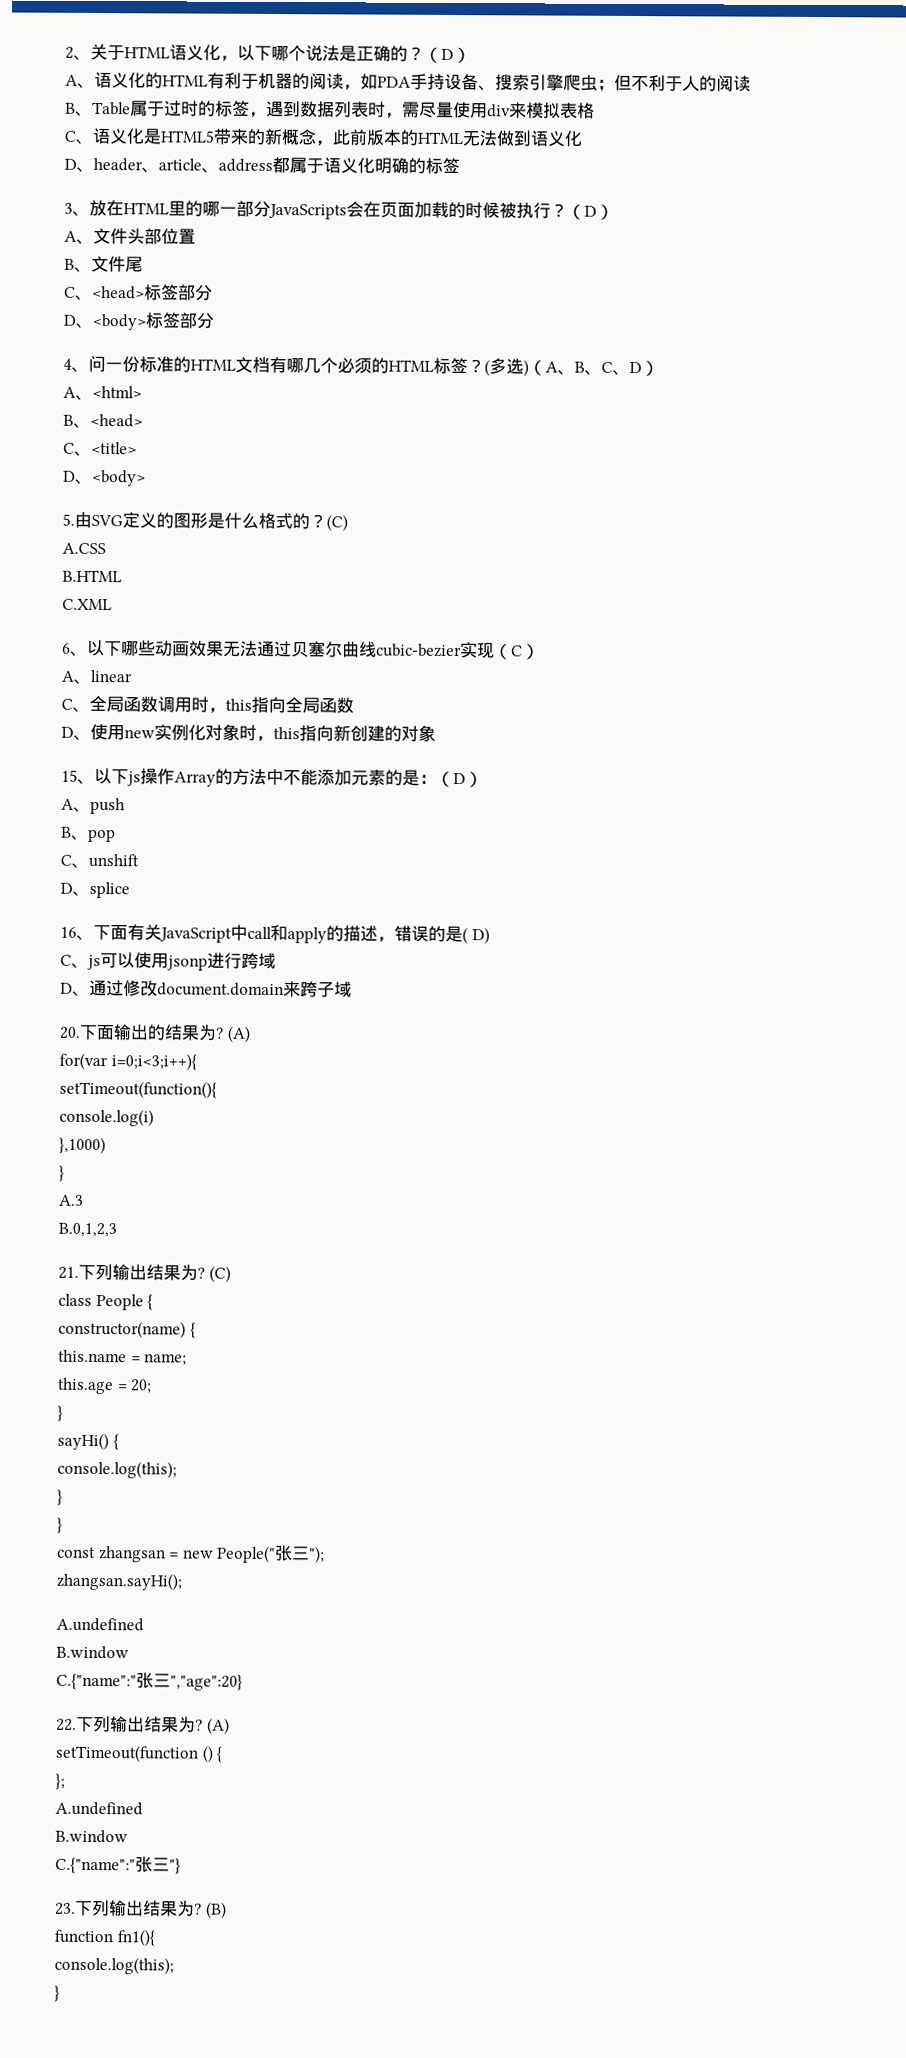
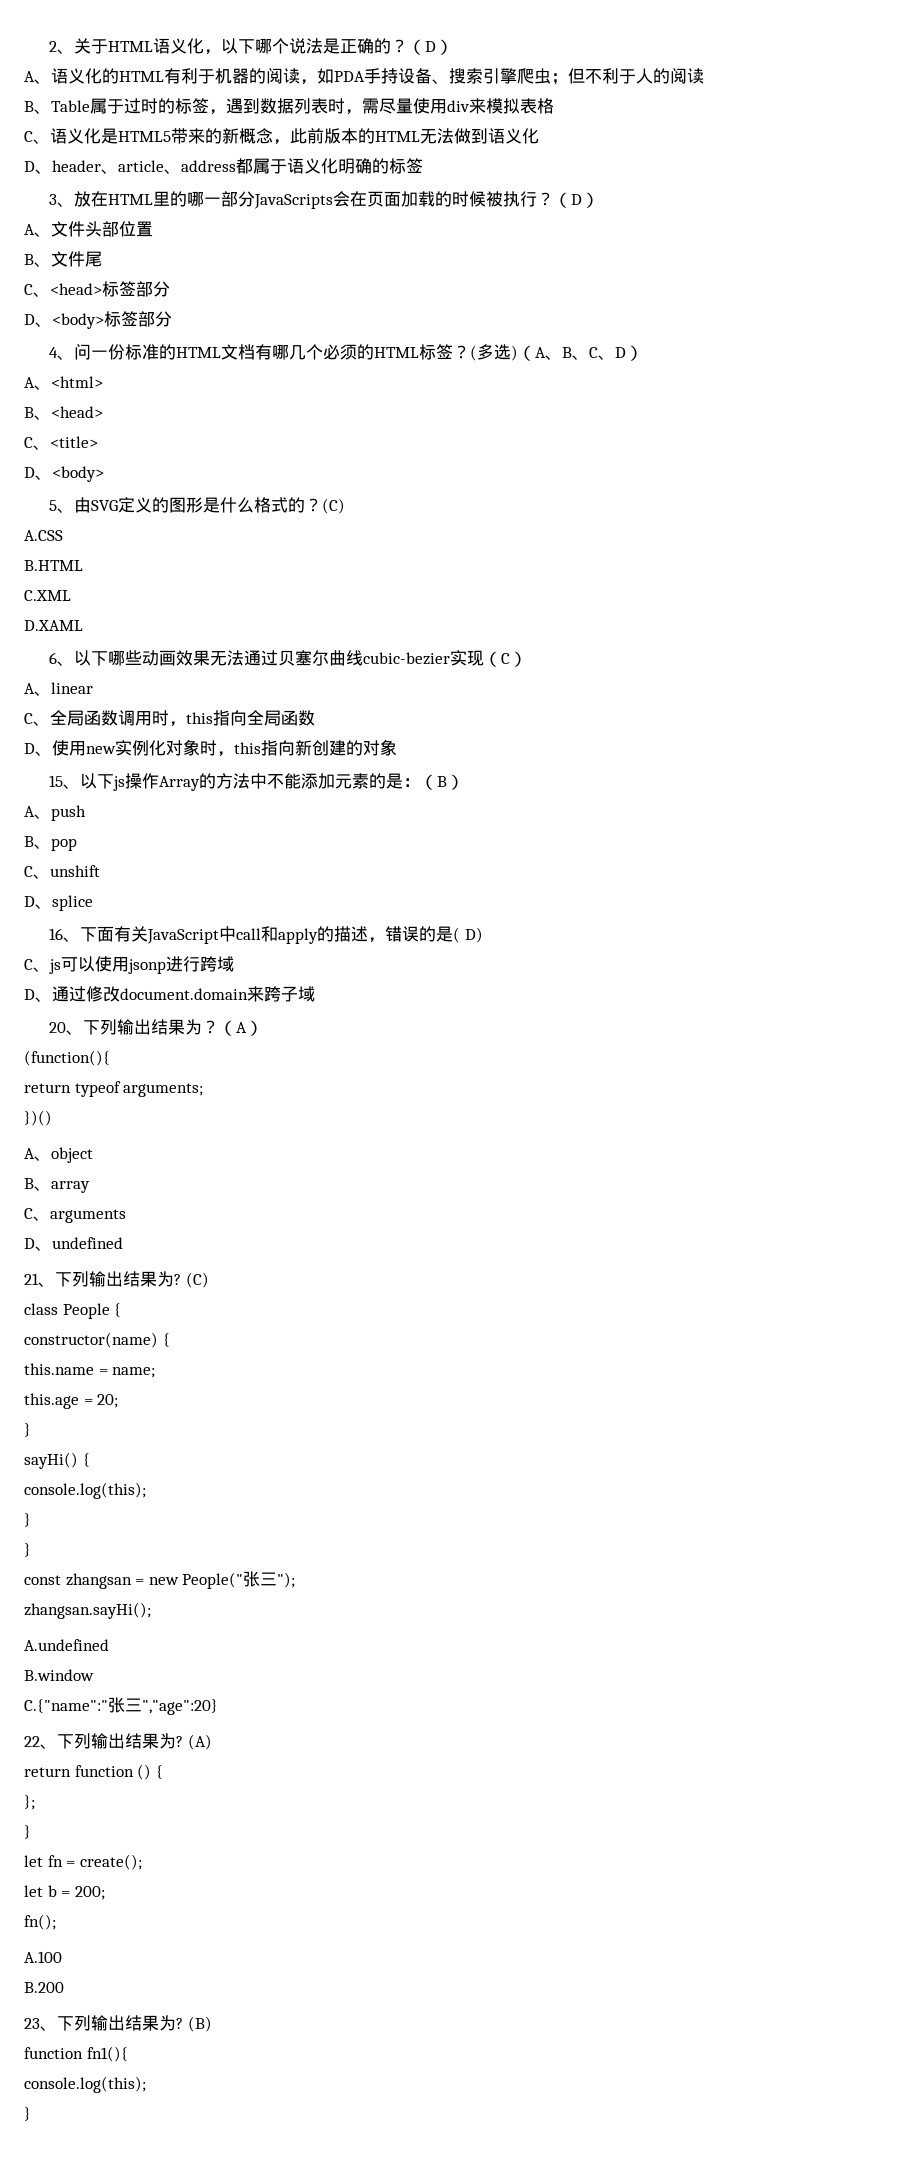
[62,513,75,526] 5. -> [49,500,75,513] 5、
(112, 604) none -> [24,620,83,631] // D.XAML
[453,772,466,785] D -> [437,776,448,787] B
[59,1024,251,1043] [59,1052,197,1071] [59,1080,217,1099] [59,1108,154,1127] [59,1136,106,1155] [59,1165,65,1182] [59,1194,84,1206] [58,1222,117,1238] [58,1266,79,1279] 20.下面输出的结果为? (A) // for(var i=0;i<3;i++){ // setTimeout(function(){ // console.log(i) // },1000) // } // A.3 // B.0,1,2,3 // 21. -> [49,1019,264,1036] [24,1050,110,1066] [24,1081,204,1097] [24,1110,52,1126] [24,1147,93,1163] [24,1178,90,1193] [24,1208,126,1223] [24,1237,123,1251] [24,1273,55,1287] 20、下列输出结果为？（A） // (function(){ // return typeof arguments; // })() // A、object // B、array // C、arguments // D、undefined // 21、
[56,1718,77,1731] 22. -> [24,1736,57,1749] 22、
[55,1744,198,1763] setTimeout(function -> [24,1765,134,1777] return function
[55,1801,143,1816] [55,1829,128,1844] [55,1856,181,1875] [55,1902,76,1915] A.undefined // B.window // C.{"name":"张三"} // 23. -> [24,1825,31,1839] [24,1854,142,1870] [24,1885,105,1900] [24,1914,56,1930] [24,1951,62,1963] [24,1982,64,1993] [24,2018,57,2031] } // let fn = create(); // let b = 200; // fn(); // A.100 // B.200 // 23、

